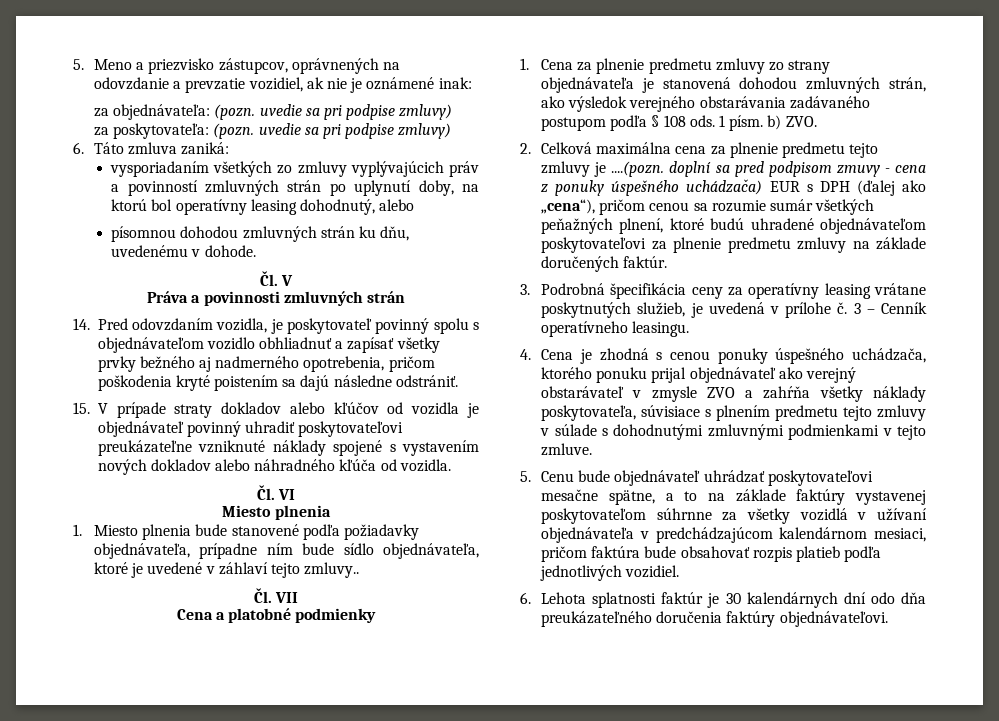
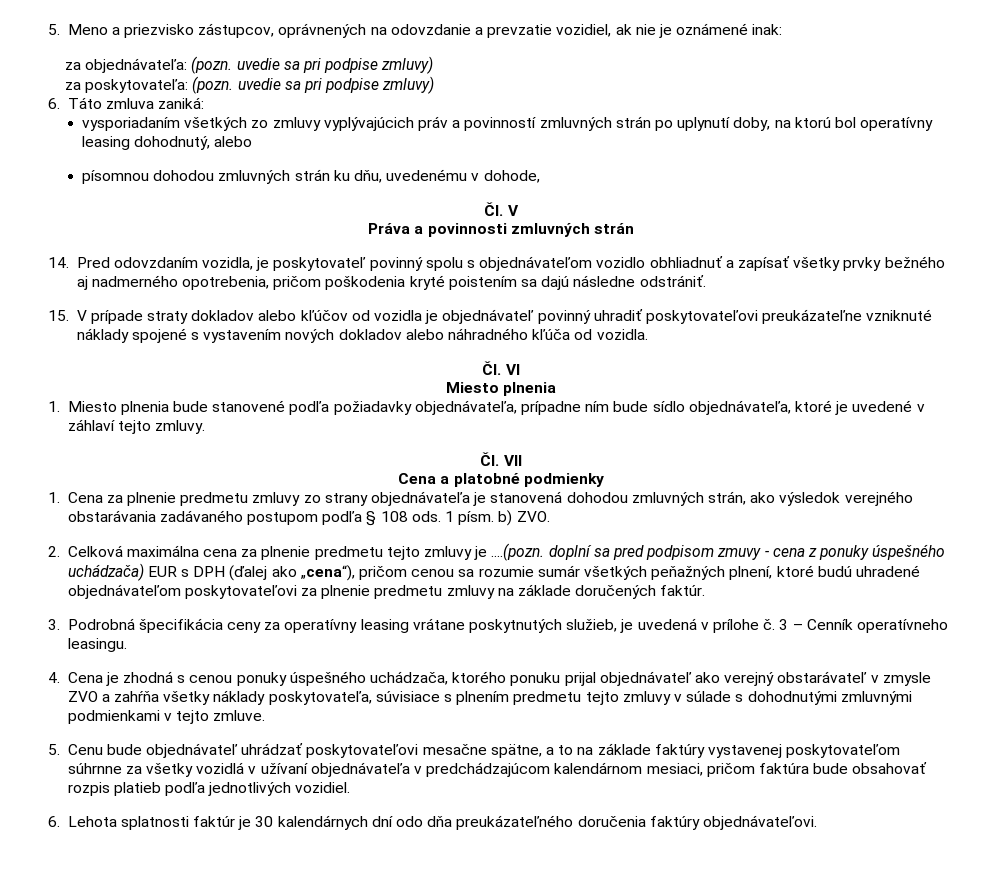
[204,245,256,257] dohode. -> [483,170,540,183] dohode,
[304,562,360,578] zmluvy.. -> [155,420,206,434] zmluvy.

